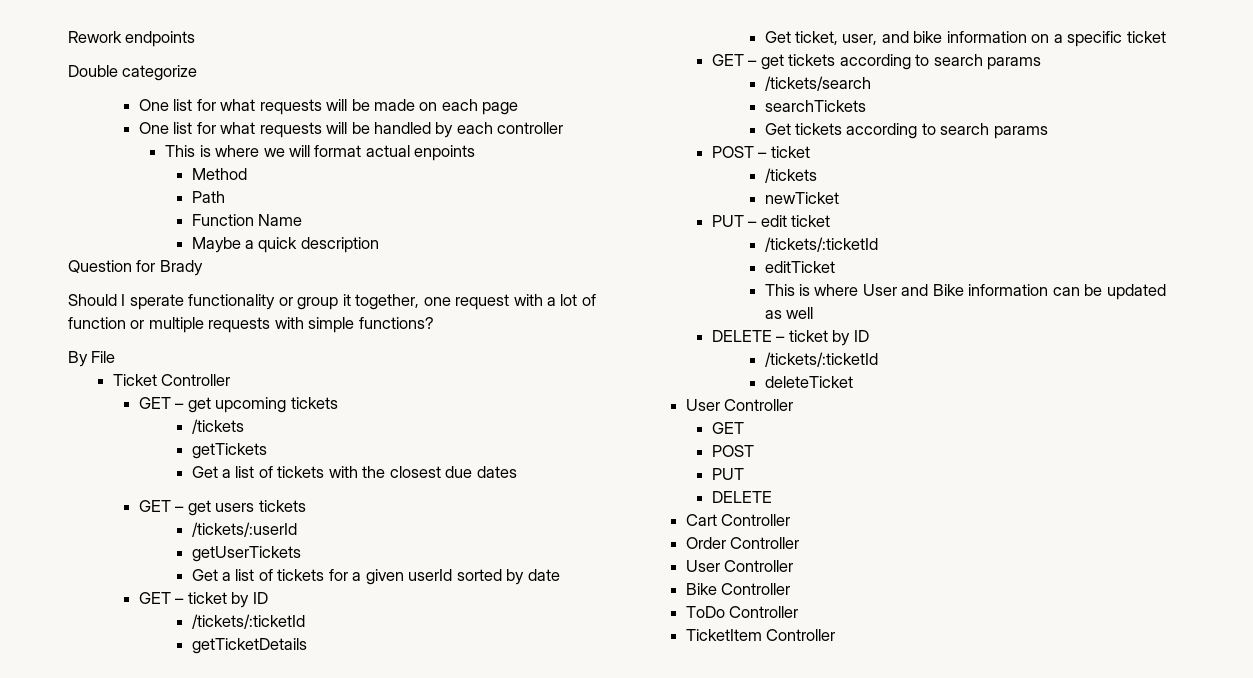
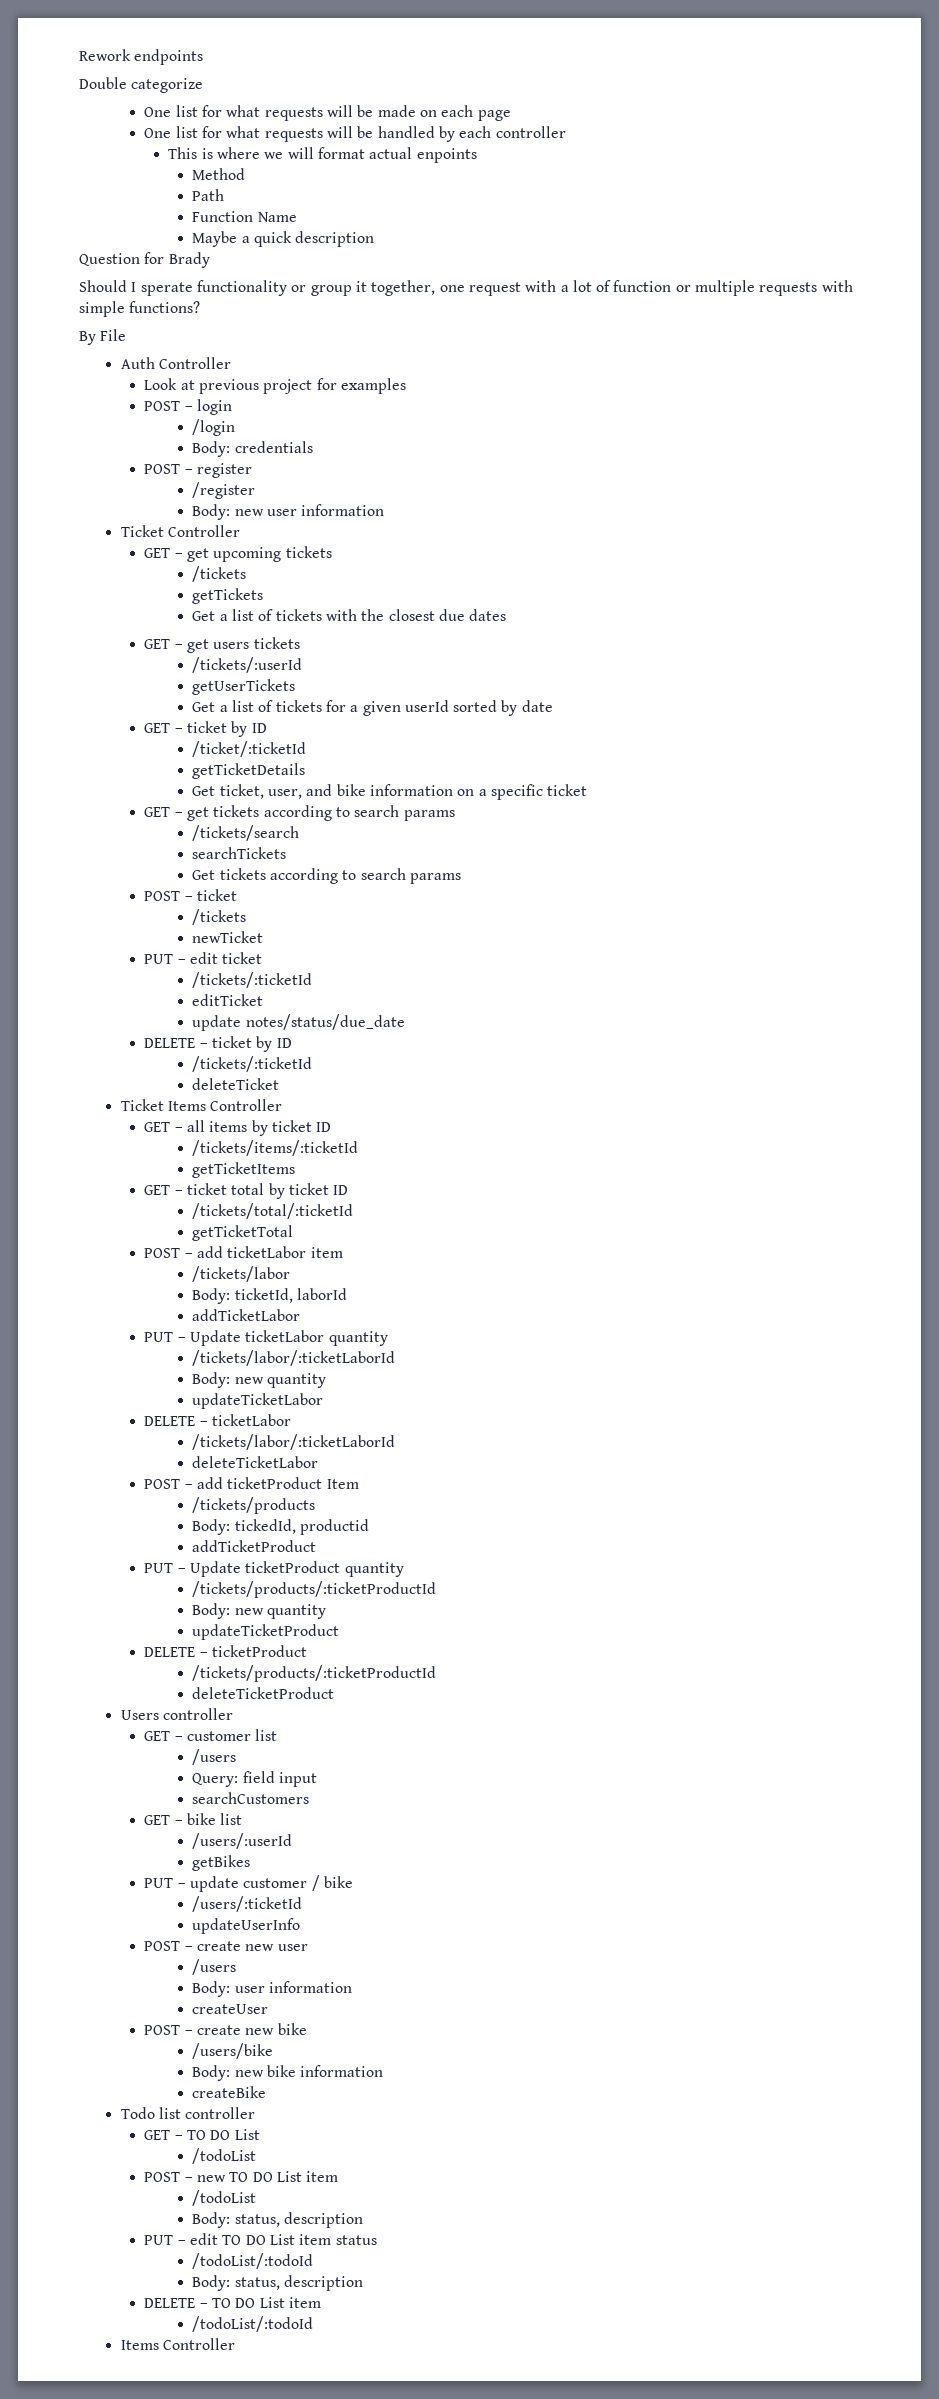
(116, 357) none -> [120,357,231,369] [144,378,407,394] [144,399,233,415] [192,419,236,436] [192,441,313,457] [144,463,253,478] [192,482,256,499] [192,504,385,520] // Auth Controller // Look at previous project for examples // POST – login // /login // Body: credentials // POST – register // /register // Body: new user information
[191,614,305,629] /tickets/:ticketId -> [192,741,307,757] /ticket/:ticketId
[764,284,1166,300] [764,307,813,319] This is where User and Bike information can be updated as well -> [192,1014,405,1031] update notes/status/due_date
[685,399,793,411] [711,422,744,434] [711,445,754,457] [711,468,744,480] [711,491,772,503] [685,514,790,526] [685,537,799,549] [685,560,793,572] [685,583,790,595] [685,606,798,618] [685,629,762,641] User Controller // GET // POST // PUT // DELETE // Cart Controller // Order Controller // User Controller // Bike Controller // ToDo Controller // TicketItem -> [120,1099,283,1111] [144,1120,332,1136] [192,1140,359,1156] [192,1162,296,1178] [144,1183,349,1199] [192,1203,354,1219] [192,1225,294,1241] [144,1246,343,1258] [192,1266,291,1282] [192,1288,347,1304] [192,1309,301,1321] [144,1330,388,1346] [192,1350,396,1366] [192,1372,326,1388] [192,1393,324,1409] [144,1414,292,1426] [192,1434,396,1450] [192,1456,319,1468] [144,1477,359,1489] [192,1497,316,1514] [192,1519,369,1535] [192,1540,317,1552] [144,1561,404,1577] [192,1581,437,1598] [192,1603,326,1619] [192,1624,340,1640] [144,1645,308,1657] [192,1665,437,1682] [192,1687,335,1699] [120,1708,233,1720] [144,1729,278,1741] [192,1749,237,1765] [192,1771,317,1787] [192,1792,310,1804] [144,1813,243,1825] [192,1833,293,1849] [192,1855,251,1871] [144,1875,354,1892] [192,1896,303,1912] [192,1918,301,1934] [144,1941,308,1951] [192,1959,237,1975] [192,1981,352,1997] [192,2004,269,2014] [144,2023,307,2035] [192,2043,274,2059] [192,2065,384,2081] [192,2086,267,2098] [120,2107,256,2119] [144,2129,260,2140] [192,2148,257,2164] [144,2171,339,2182] [192,2190,257,2206] [192,2212,363,2228] [144,2233,377,2245] [192,2253,314,2269] [192,2275,363,2291] [144,2297,322,2308] [192,2316,314,2332] [120,2340,159,2350] Ticket Items Controller // GET – all items by ticket ID // /tickets/items/:ticketId // getTicketItems // GET – ticket total by ticket ID // /tickets/total/:ticketId // getTicketTotal // POST – add ticketLabor item // /tickets/labor // Body: ticketId, laborId // addTicketLabor // PUT – Update ticketLabor quantity // /tickets/labor/:ticketLaborId // Body: new quantity // updateTicketLabor // DELETE – ticketLabor // /tickets/labor/:ticketLaborId // deleteTicketLabor // POST – add ticketProduct Item // /tickets/products // Body: tickedId, productid // addTicketProduct // PUT – Update ticketProduct quantity // /tickets/products/:ticketProductId // Body: new quantity // updateTicketProduct // DELETE – ticketProduct // /tickets/products/:ticketProductId // deleteTicketProduct // Users controller // GET – customer list // /users // Query: field input // searchCustomers // GET – bike list // /users/:userId // getBikes // PUT – update customer / bike // /users/:ticketId // updateUserInfo // POST – create new user // /users // Body: user information // createUser // POST – create new bike // /users/bike // Body: new bike information // createBike // Todo list controller // GET – TO DO List // /todoList // POST – new TO DO List item // /todoList // Body: status, description // PUT – edit TO DO List item status // /todoList/:todoId // Body: status, description // DELETE – TO DO List item // /todoList/:todoId // Items

